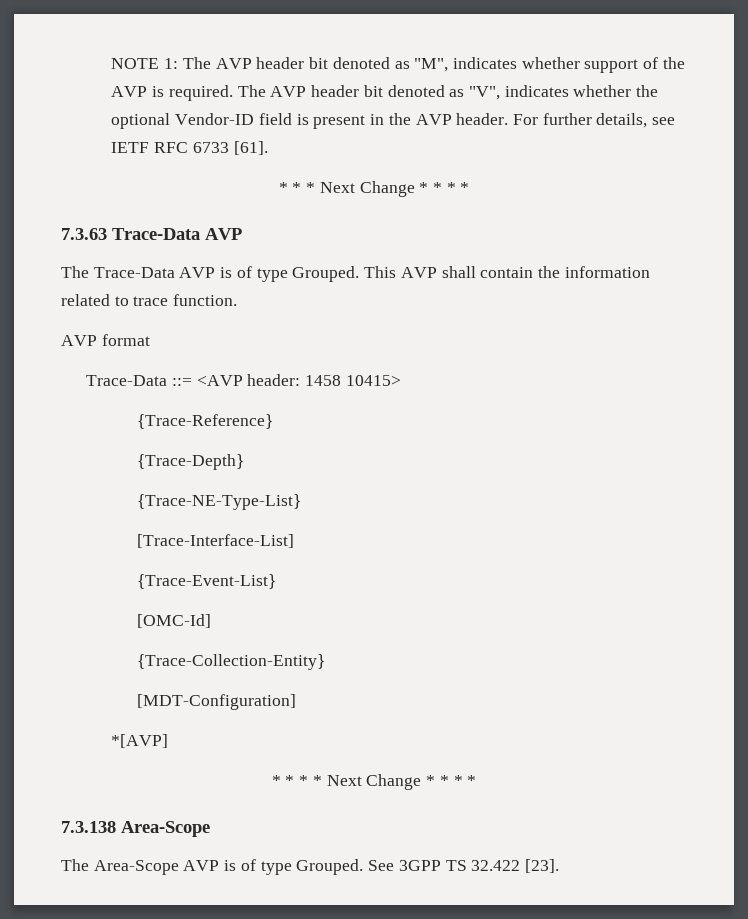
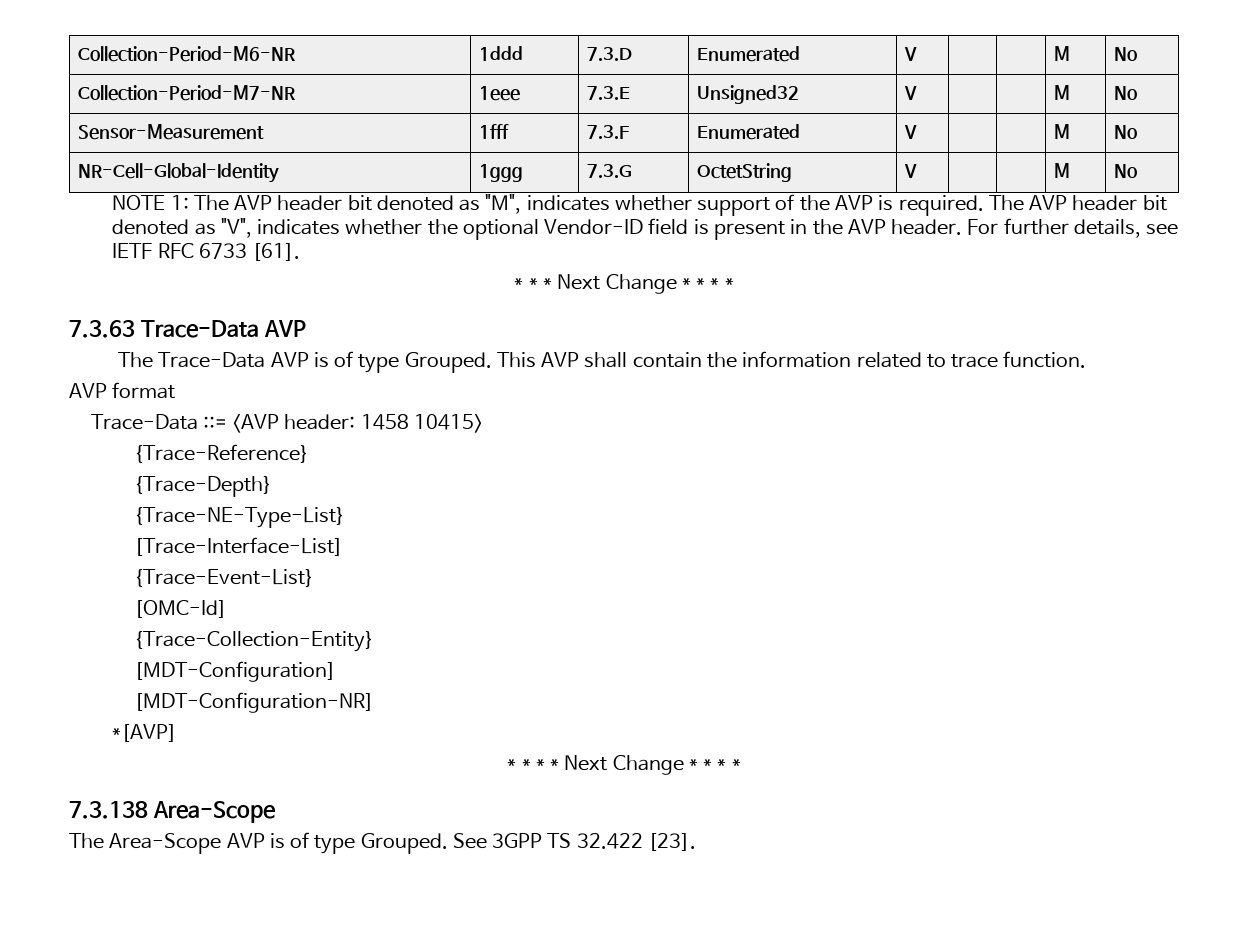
(111, 63) none -> [78,46,297,62] [479,46,524,61] [587,47,633,61] [697,46,801,62] [904,47,918,61] [1054,46,1071,61] [1114,47,1138,61] [78,85,297,101] [479,86,521,101] [587,86,631,100] [697,85,800,104] [904,86,918,100] [1054,85,1071,100] [1114,86,1138,100] [78,124,265,140] [479,124,510,139] [587,125,630,139] [697,124,801,140] [904,125,918,139] [1054,124,1071,139] [1114,125,1138,139] [78,163,280,183] [479,164,524,182] [587,164,633,178] [697,163,793,182] [904,164,918,178] [1054,163,1071,178] [1114,164,1138,178] Collection-Period-M6-NR | 1ddd | 7.3.D | Enumerated | V | | | M | No // Collection-Period-M7-NR | 1eee | 7.3.E | Unsigned32 | V | | | M | No // Sensor-Measurement | 1fff | 7.3.F | Enumerated | V | | | M | No // NR-Cell-Global-Identity | 1ggg | 7.3.G | OctetString | V | | | M | No //
(296, 702) none -> [134,692,375,713] // [MDT-Configuration-NR]

